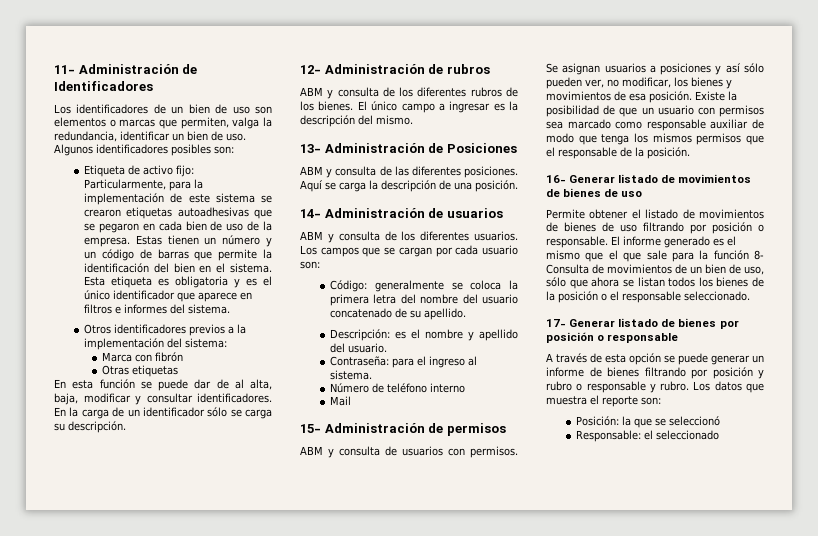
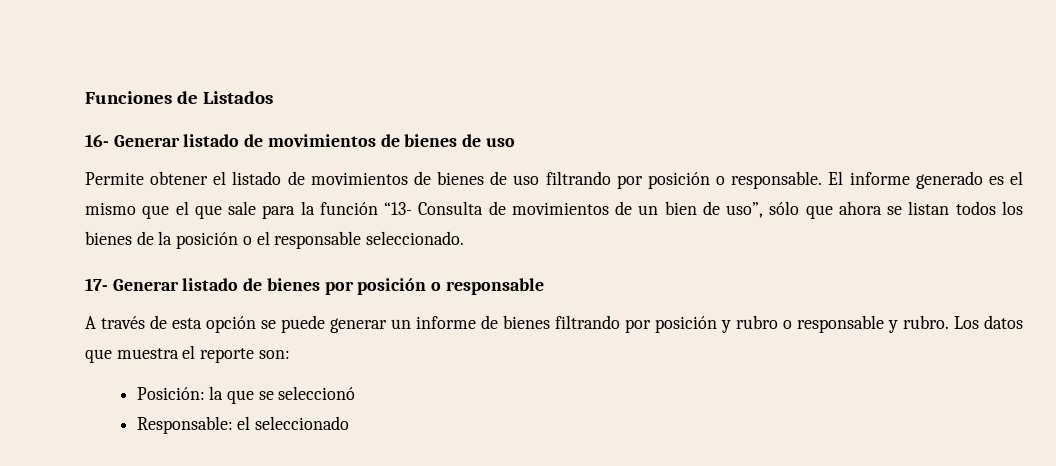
[54,64,198,74] [54,81,153,91] [54,104,272,114] [54,117,272,129] [54,131,246,142] [54,144,234,156] [84,165,195,177] [84,179,204,191] [84,193,272,205] [84,207,272,219] [84,221,272,233] [84,235,272,247] [84,249,272,261] [84,263,272,273] [84,276,272,288] [84,290,253,302] [84,304,231,314] [84,324,247,336] [84,338,228,350] [102,352,184,362] [102,365,179,377] [54,379,272,391] [54,393,272,405] [54,407,272,419] [54,421,126,433] [300,64,490,74] [300,87,518,99] [300,101,518,113] [300,115,413,127] [300,143,517,153] [300,166,518,178] [300,180,518,192] [300,208,503,218] [300,231,518,243] [300,245,518,257] [300,261,320,269] [330,280,518,292] [330,294,518,306] [330,308,467,320] [330,329,518,341] [330,343,388,353] [330,356,478,368] [330,370,373,380] [330,383,466,393] [330,396,352,406] [300,423,506,436] [300,446,518,458] [546,63,764,75] [546,77,732,89] [546,91,737,103] [546,105,764,117] [546,119,764,131] [546,133,764,145] [546,147,690,159] 11- Administración de Identificadores // Los identificadores de un bien de uso son elementos o marcas que permiten, valga la redundancia, identificar un bien de uso. Algunos identificadores posibles son: // Etiqueta de activo fijo: Particularmente, para la implementación de este sistema se crearon etiquetas autoadhesivas que se pegaron en cada bien de uso de la empresa. Estas tienen un número y un código de barras que permite la identificación del bien en el sistema. Esta etiqueta es obligatoria y es el único identificador que aparece en filtros e informes del sistema. // Otros identificadores previos a la implementación del sistema: // Marca con fibrón // Otras etiquetas // En esta función se puede dar de al alta, baja, modificar y consultar identificadores. En la carga de un identificador sólo se carga su descripción. // 12- Administración de rubros // ABM y consulta de los diferentes rubros de los bienes. El único campo a ingresar es la descripción del mismo. // 13- Administración de Posiciones // ABM y consulta de las diferentes posiciones. Aquí se carga la descripción de una posición. // 14- Administración de usuarios // ABM y consulta de los diferentes usuarios. Los campos que se cargan por cada usuario son: // Código: generalmente se coloca la primera letra del nombre del usuario concatenado de su apellido. // Descripción: es el nombre y apellido del usuario. // Contraseña: para el ingreso al sistema. // Número de teléfono interno // Mail // 15- Administración de permisos // ABM y consulta de usuarios con permisos. Se asignan usuarios a posiciones y así sólo pueden ver, no modificar, los bienes y movimientos de esa posición. Existe la posibilidad de que un usuario con permisos sea marcado como responsable auxiliar de modo que tenga los mismos permisos que el responsable de la posición. -> [85,91,274,104] Funciones de Listados
[754,250,764,260] 8- -> [384,202,413,215] “13-
[744,266,764,275] uso, -> [726,202,764,218] uso”,

